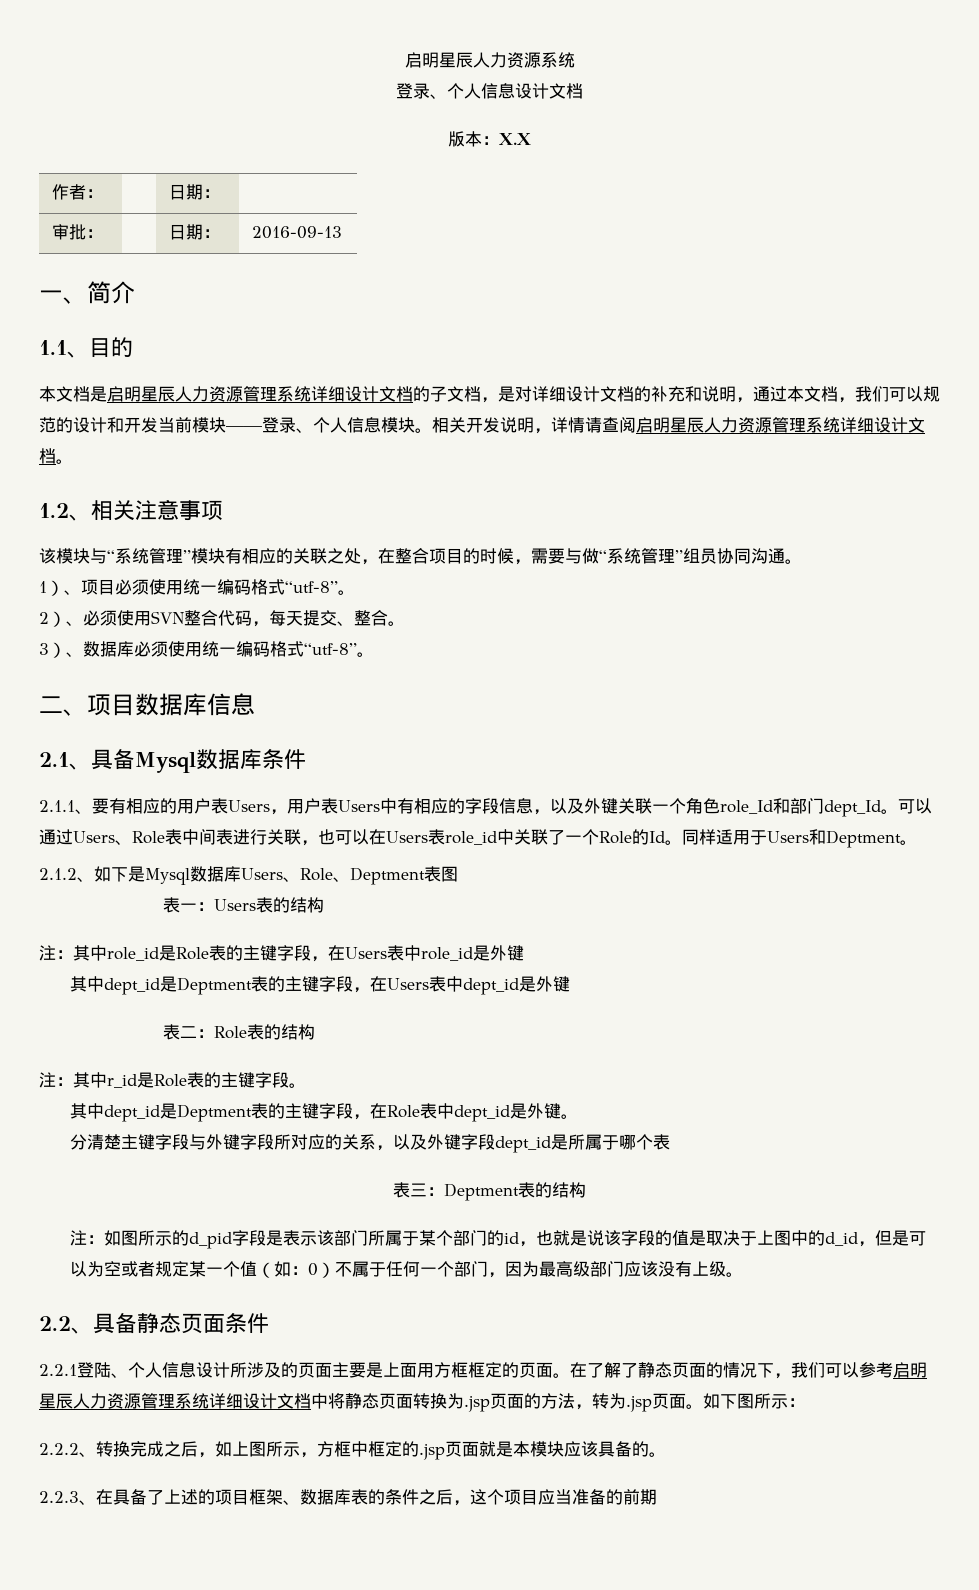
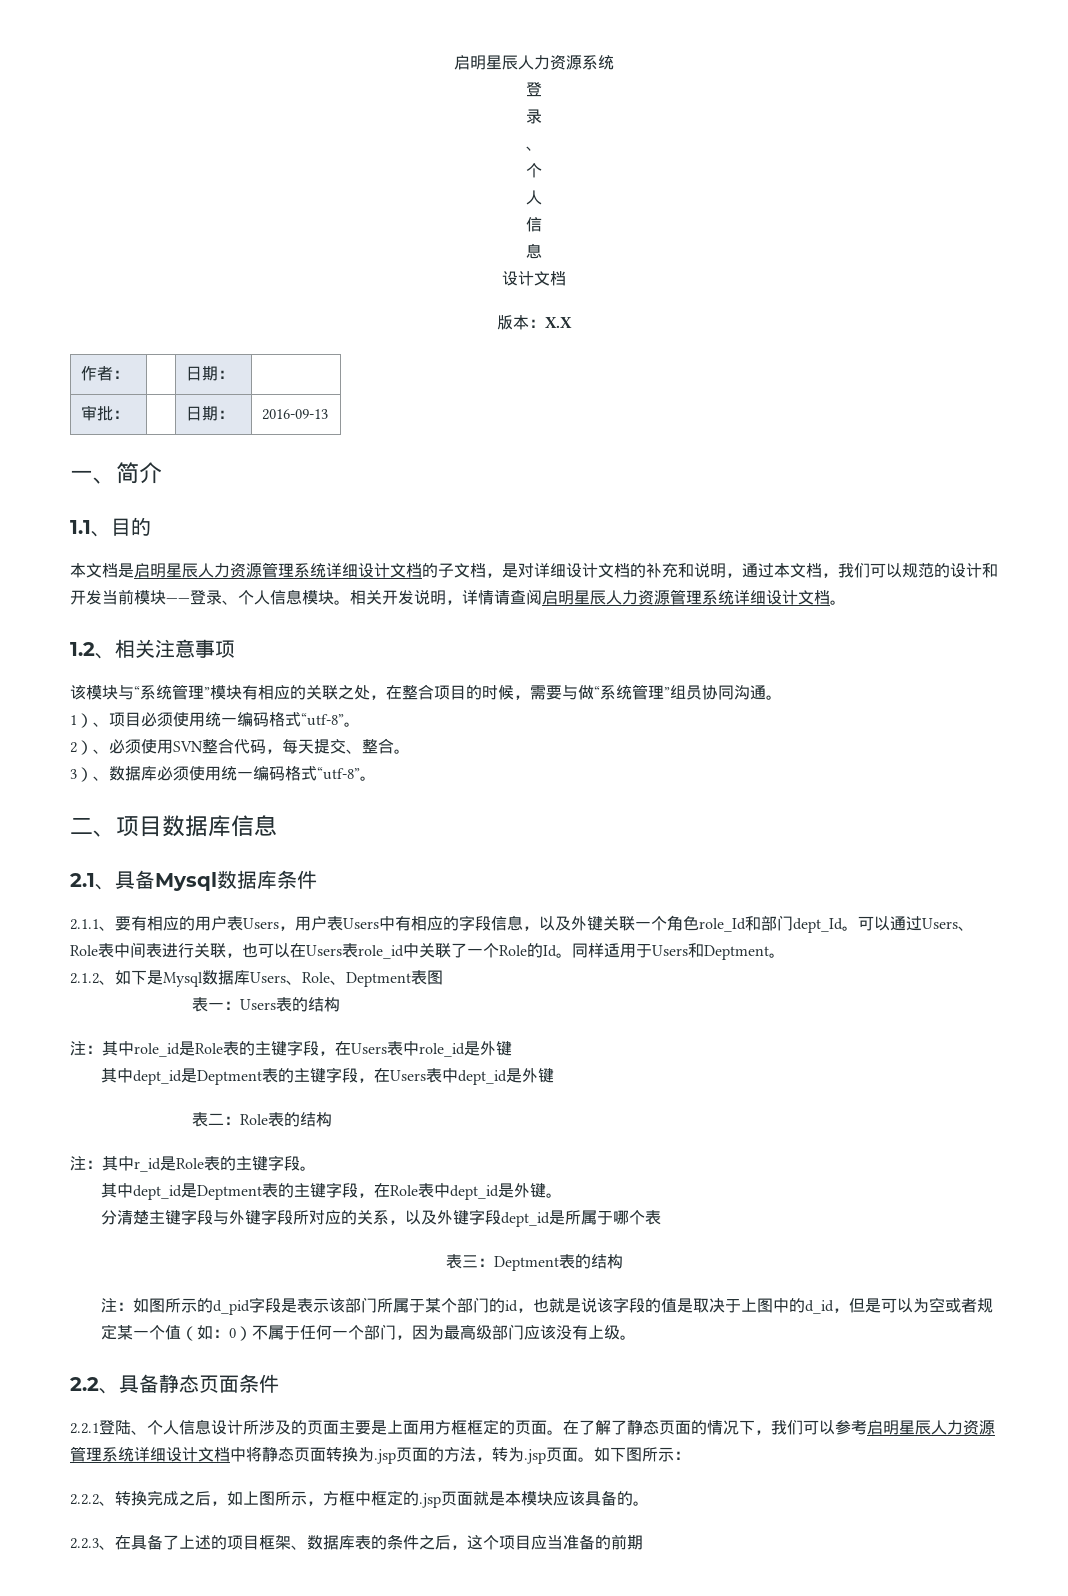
[413,83,515,99] 录、个人信息 -> [526,109,542,124] [526,146,542,151] [526,163,542,178] [526,190,542,205] [526,217,542,232] [526,243,542,259] // 录 // 、 // 个 // 人 // 信 // 息 //

